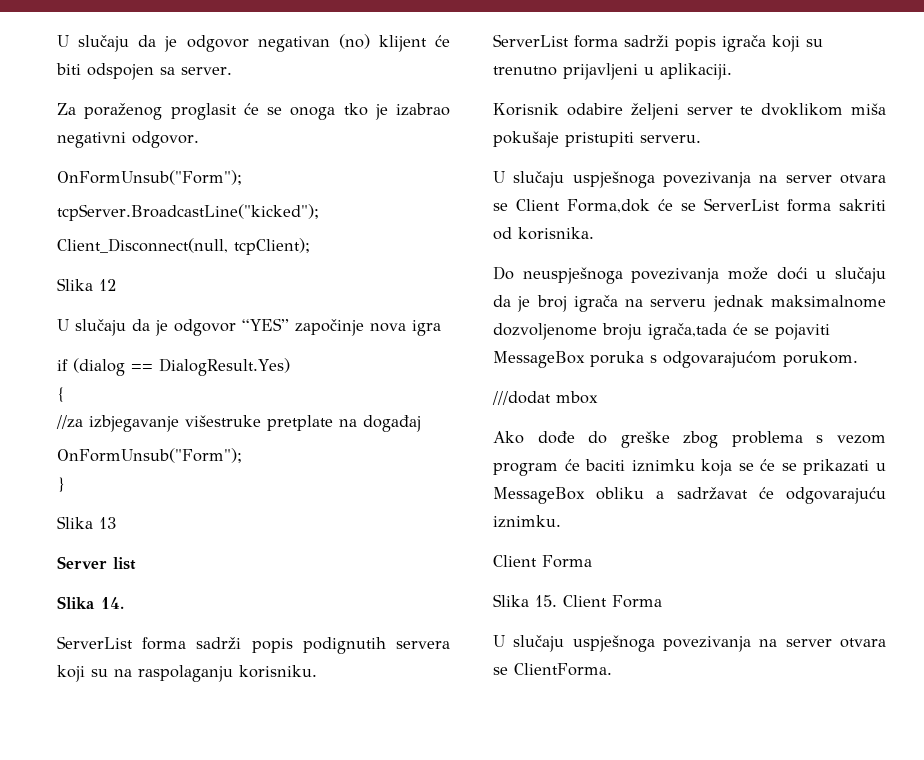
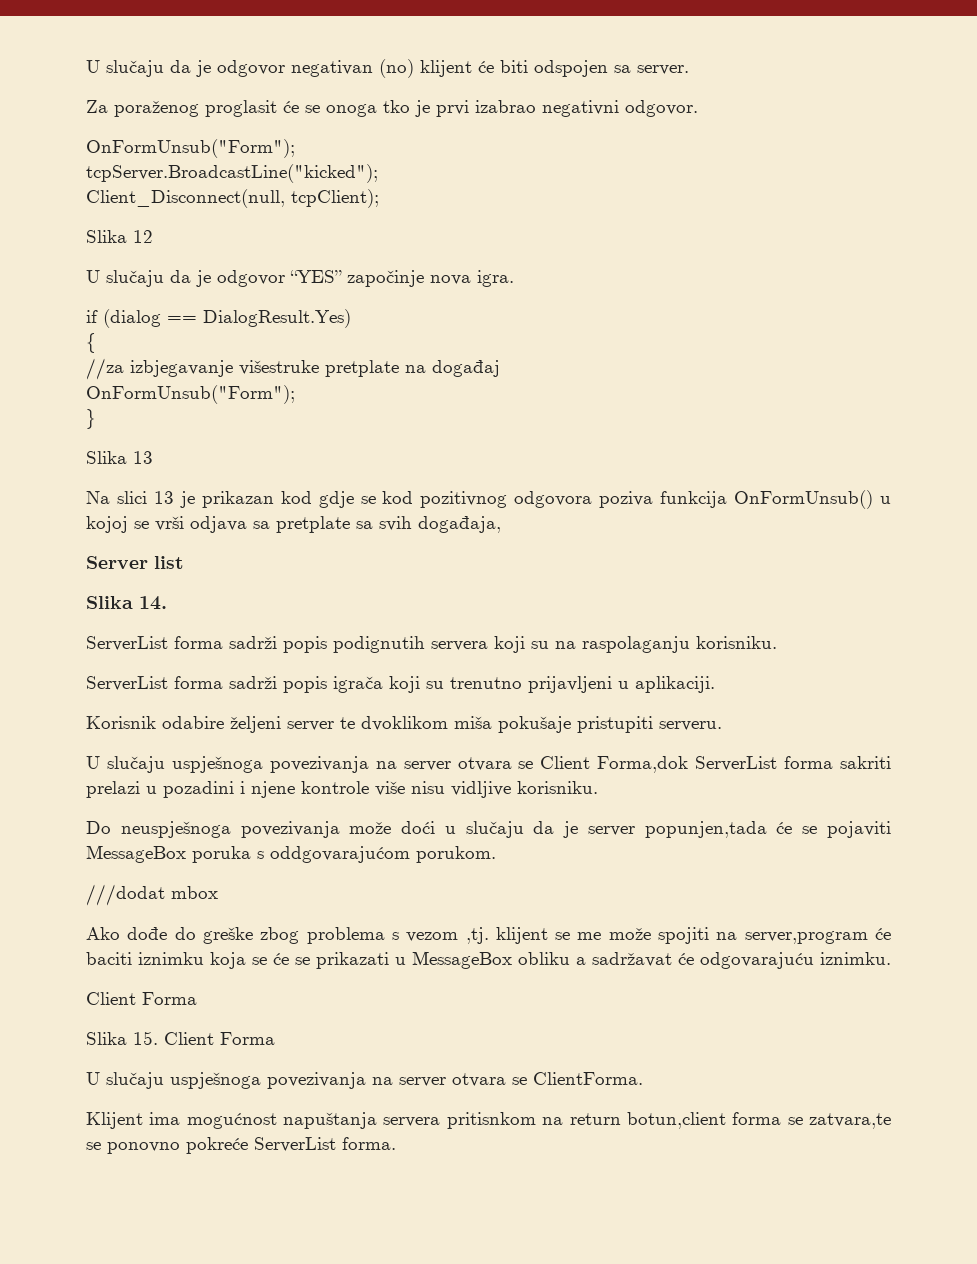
(388, 112) none -> [436,100,469,117] prvi
[412,320,441,336] igra -> [477,270,514,287] igra.
(116, 523) none -> [86,490,892,509] [86,516,501,533] // Na slici 13 je prikazan kod gdje se kod pozitivnog odgovora poziva funkcija OnFormUnsub() u kojoj se vrši odjava sa pretplate sa svih događaja,
[658,199,696,211] će se -> (689, 764) none
[493,227,594,240] od korisnika. -> [86,781,598,798] prelazi u pozadini i njene kontrole više nisu vidljive korisniku.
[536,295,886,312] [493,323,727,340] broj igrača na serveru jednak maksimalnome dozvoljenome broju igrača,tada -> [587,821,767,838] server popunjen,tada
[663,351,777,368] odgovarajućom -> [270,846,410,863] oddgovarajućom
[493,463,558,476] program -> [465,927,868,944] ,tj. klijent se me može spojiti na server,program
(612, 669) none -> [86,1112,892,1129] [86,1137,396,1154] // Klijent ima mogućnost napuštanja servera pritisnkom na return botun,client forma se zatvara,te se ponovno pokreće ServerList forma.

